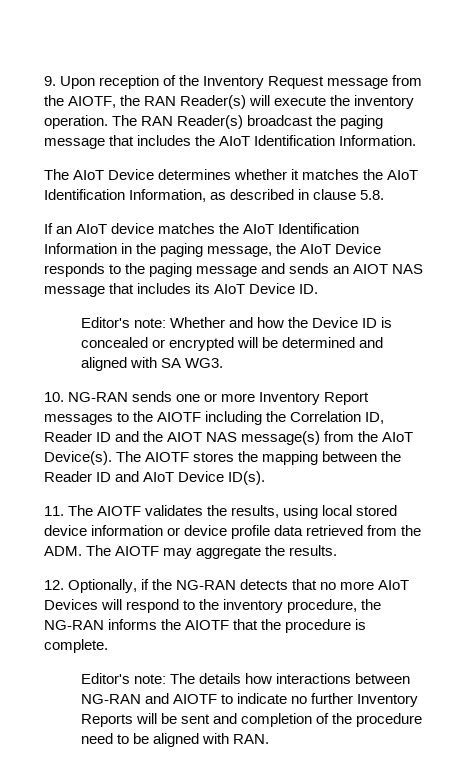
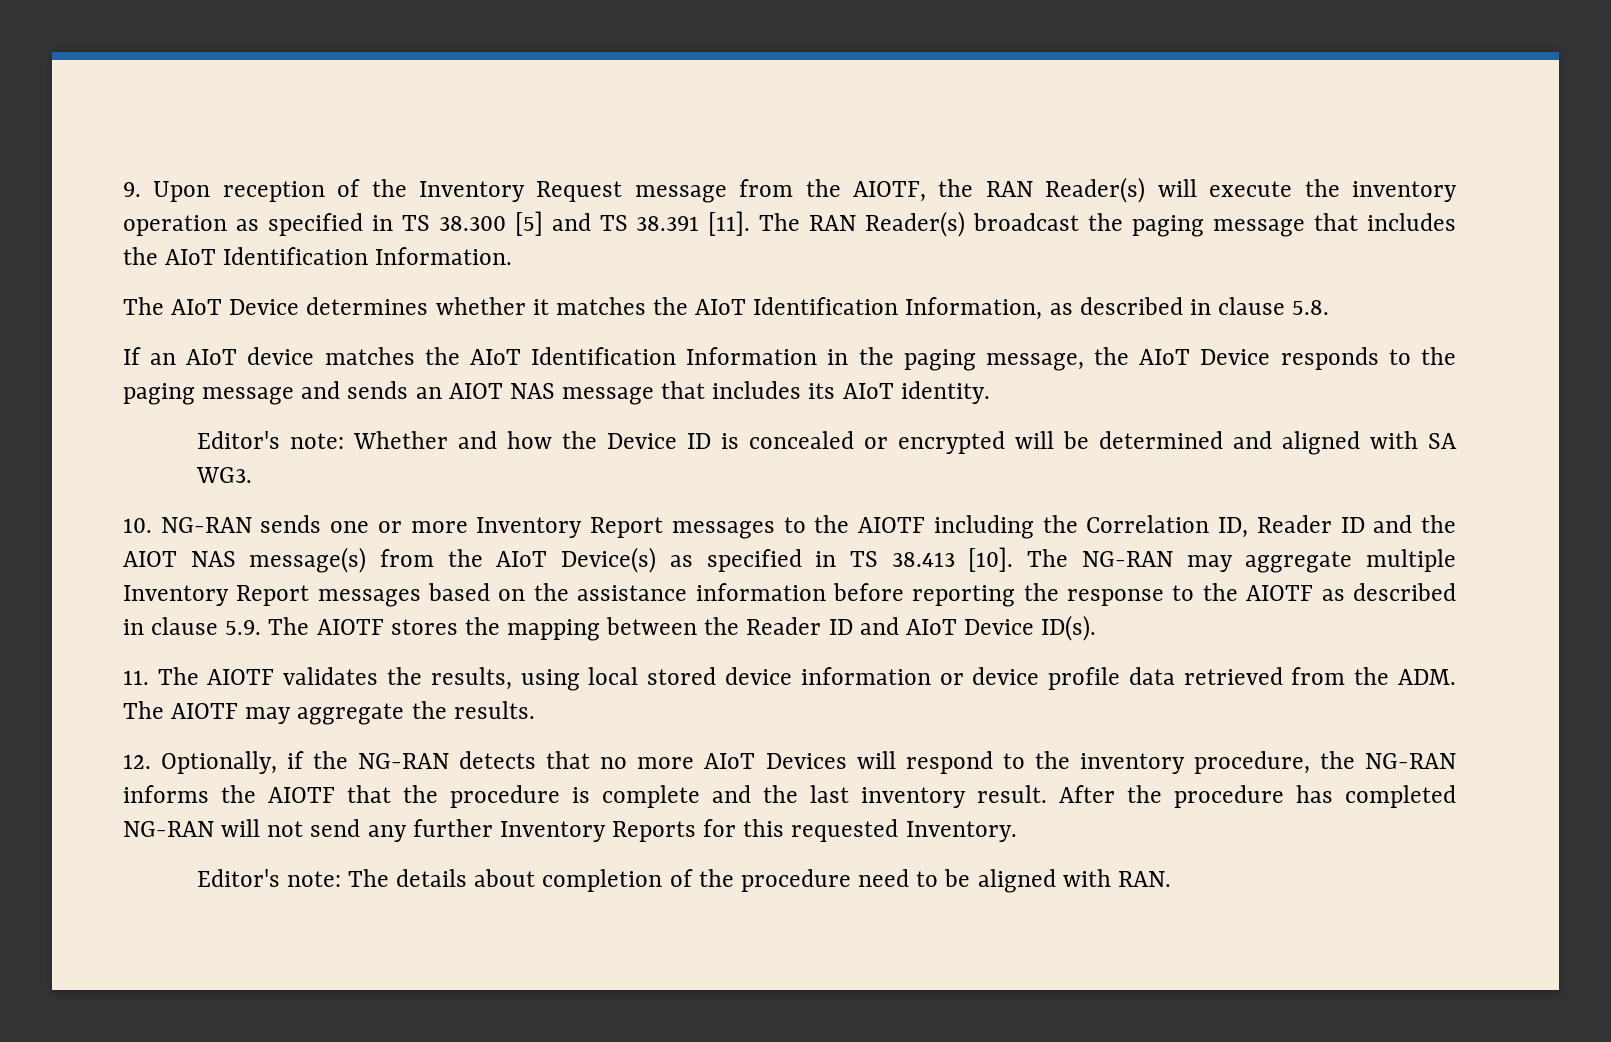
[43,115,108,129] operation. -> [122,211,751,236] operation as specified in TS 38.300 [5] and TS 38.391 [11].
[248,283,318,294] Device ID. -> [900,381,990,404] identity.
[43,451,112,465] Device(s). -> [561,547,1456,573] [122,583,1456,607] [122,617,262,635] Device(s) as specified in TS 38.413 [10]. The NG-RAN may aggregate multiple Inventory Report messages based on the assistance information before reporting the response to the AIOTF as described in clause 5.9.
[43,639,108,653] [80,673,410,684] [80,693,418,707] [80,713,237,727] complete. // Editor's note: The details how interactions between NG-RAN and AIOTF to indicate no further Inventory Reports will be sent and -> [601,785,1456,808] [122,819,1017,842] [196,869,536,887] complete and the last inventory result. After the procedure has completed NG-RAN will not send any further Inventory Reports for this requested Inventory. // Editor's note: The details about

